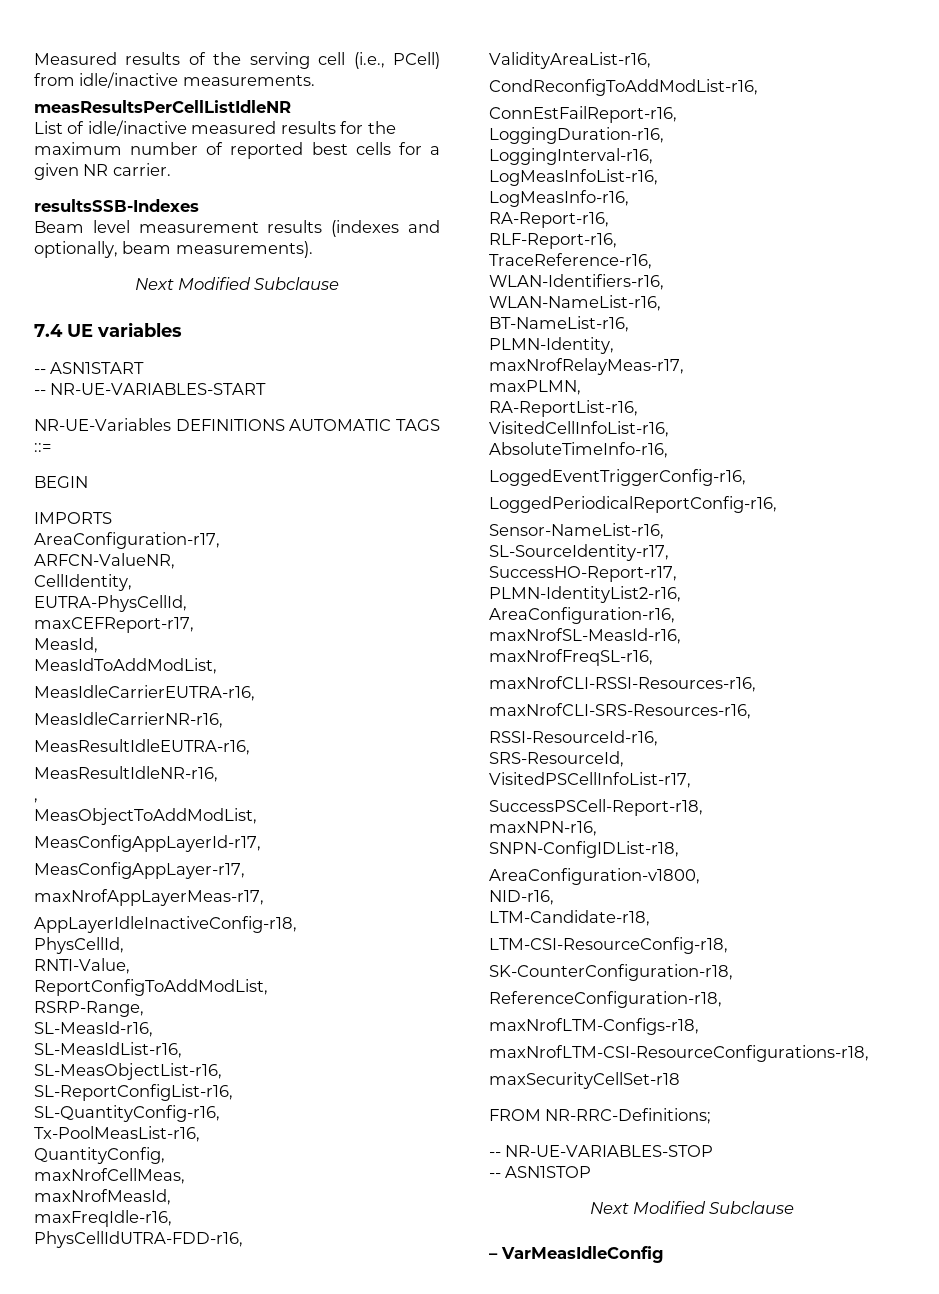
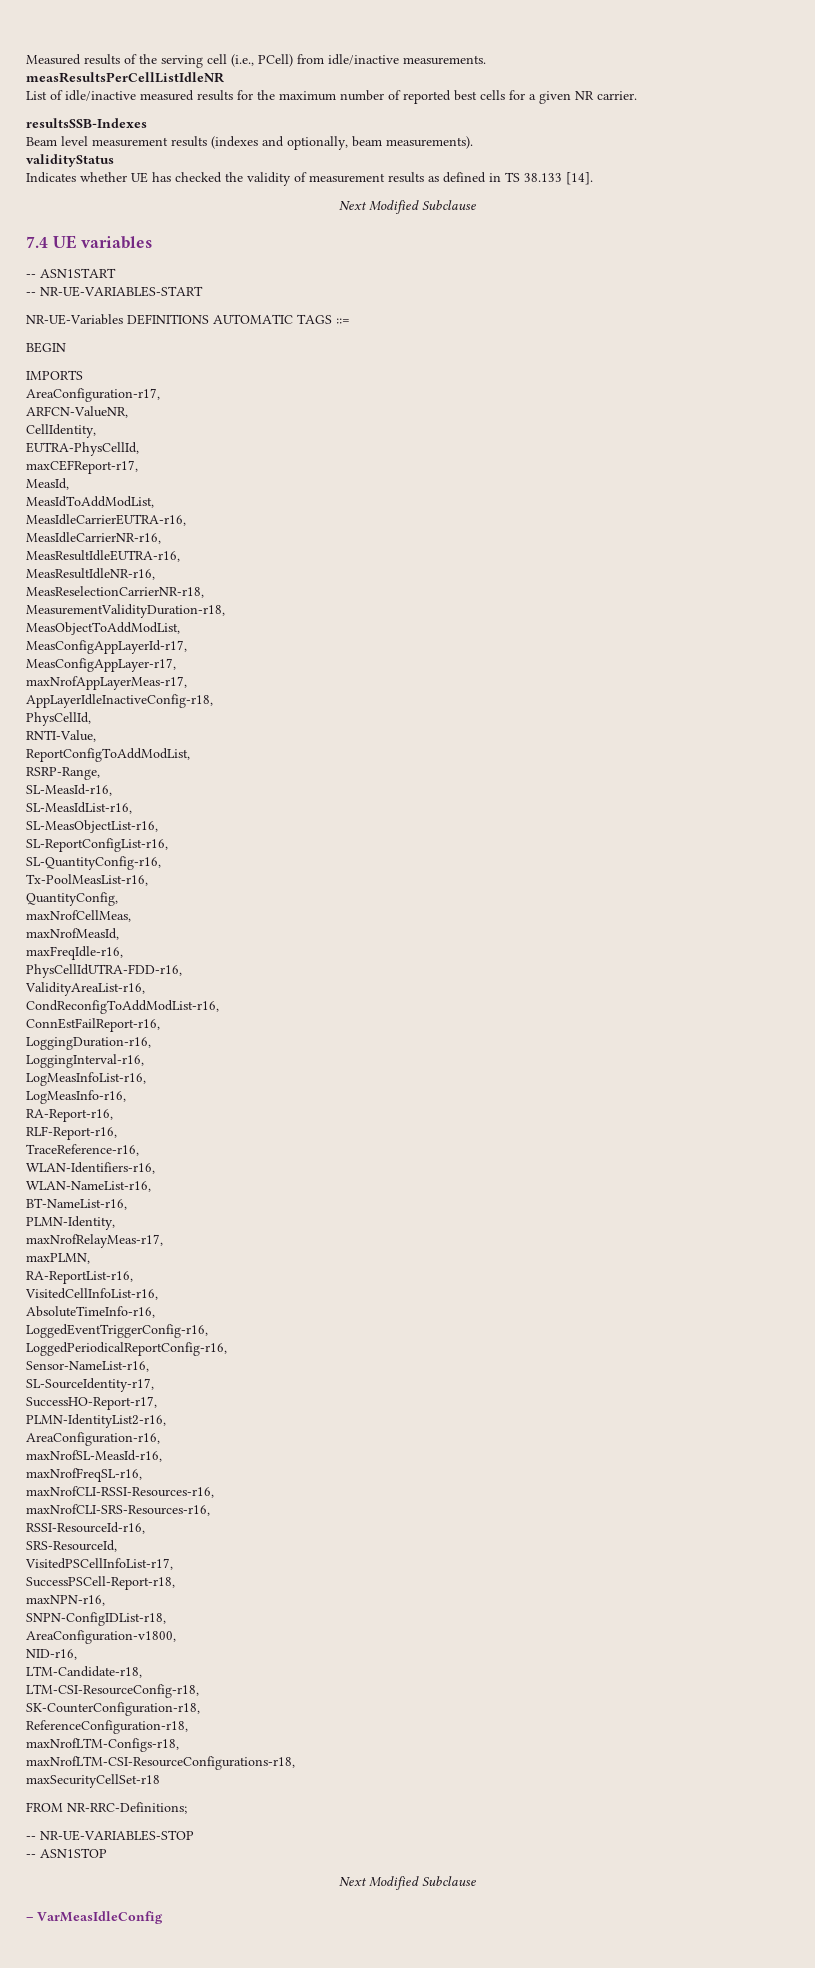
(313, 249) none -> [26,154,114,167] [26,172,593,186] // validityStatus // Indicates whether UE has checked the validity of measurement results as defined in TS 38.133 [14].
[34,798,38,803] , -> [26,586,204,598] [26,604,225,618] MeasReselectionCarrierNR-r18, // MeasurementValidityDuration-r18,

